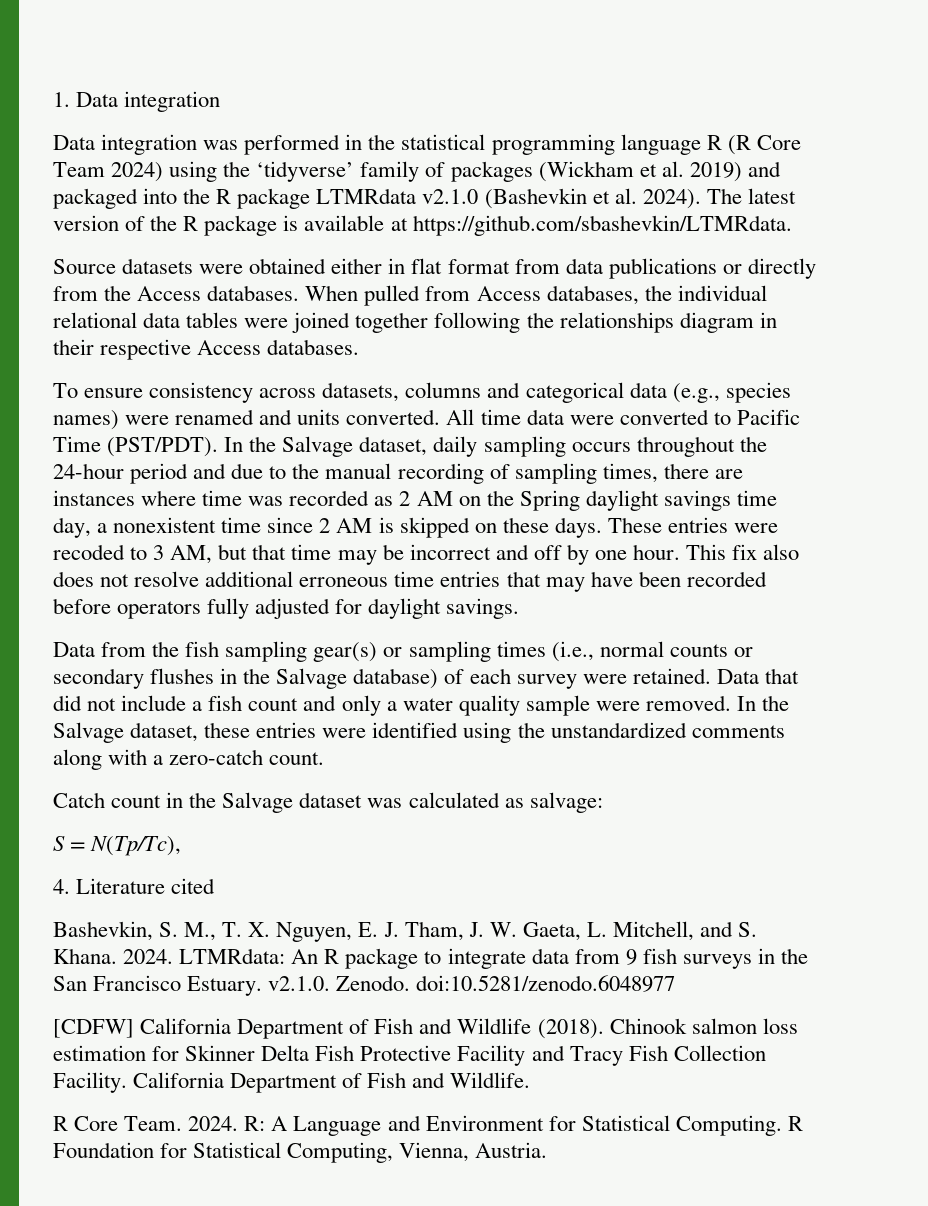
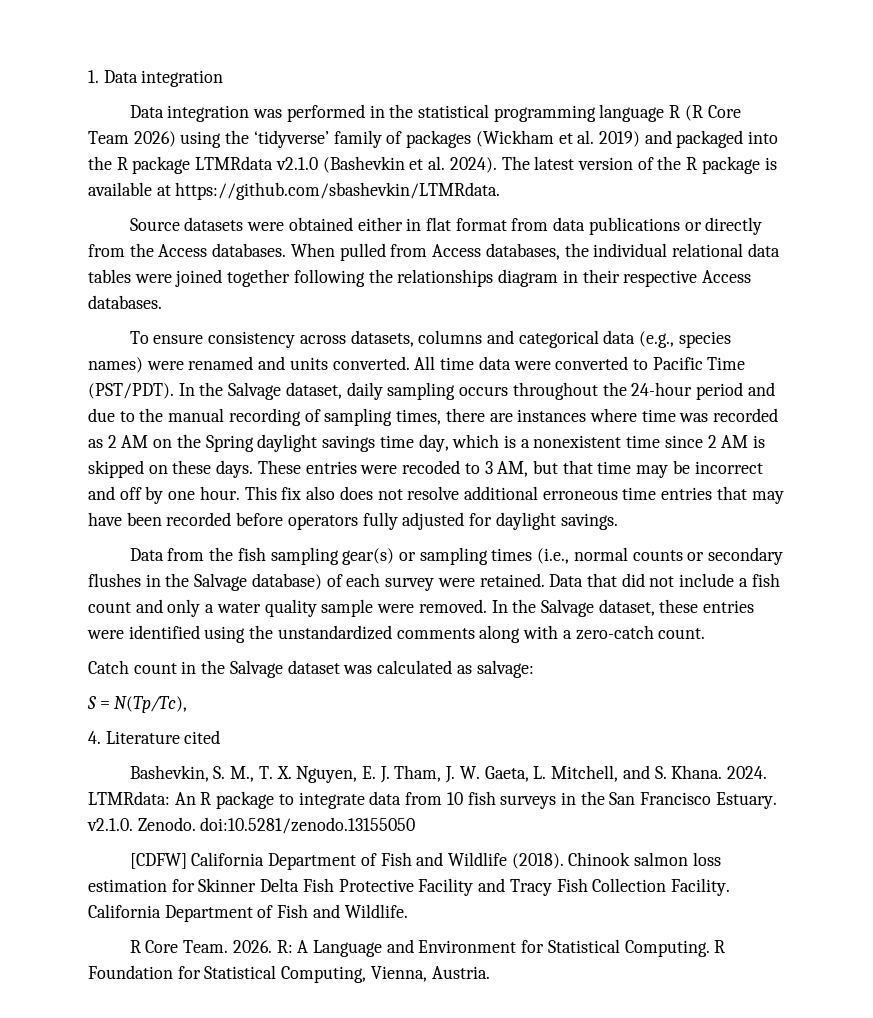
[111,162,164,182] 2024) -> [133,131,176,147] 2026)
(91, 527) none -> [452,434,516,448] which is
[625,949,637,965] 9 -> [446,792,463,805] 10
[416,975,676,992] doi:10.5281/zenodo.6048977 -> [200,817,416,834] doi:10.5281/zenodo.13155050
[188,1116,239,1131] 2024. -> [232,940,272,953] 2026.

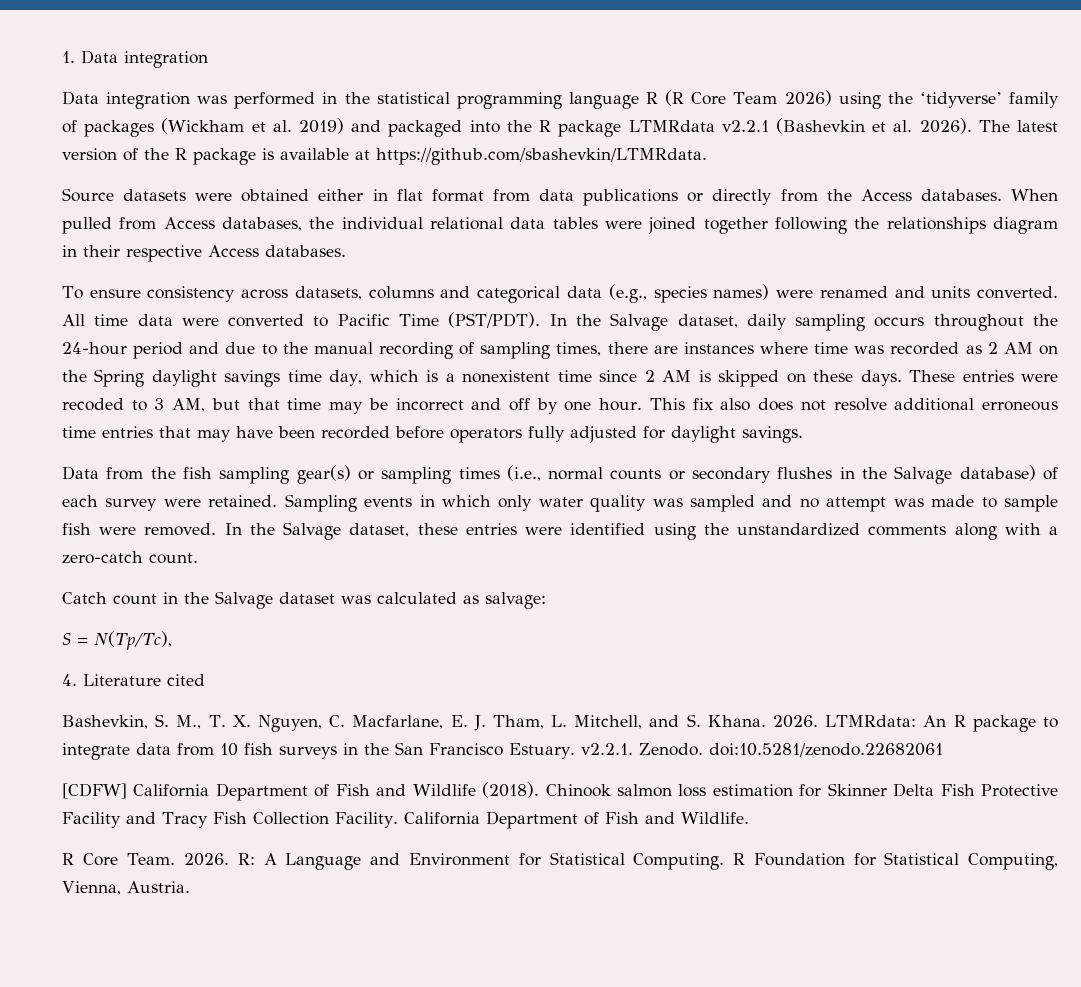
[275,157,318,170] v2.1.0 -> [721,120,769,132] v2.2.1
[449,157,497,173] 2024). -> [919,118,972,134] 2026).
[549,573,780,587] [88,599,374,617] Data that did not include a fish count and only a water quality sample -> [284,494,1059,512] [62,523,91,535] Sampling events in which only water quality was sampled and no attempt was made to sample fish
(358, 774) none -> [329,715,444,729] C. Macfarlane,
[445,766,529,783] J. W. Gaeta, -> (544, 722) none
[726,766,767,779] 2024. -> [773,715,819,728] 2026.
[87,817,416,834] v2.1.0. Zenodo. doi:10.5281/zenodo.13155050 -> [580,743,943,757] v2.2.1. Zenodo. doi:10.5281/zenodo.22682061

